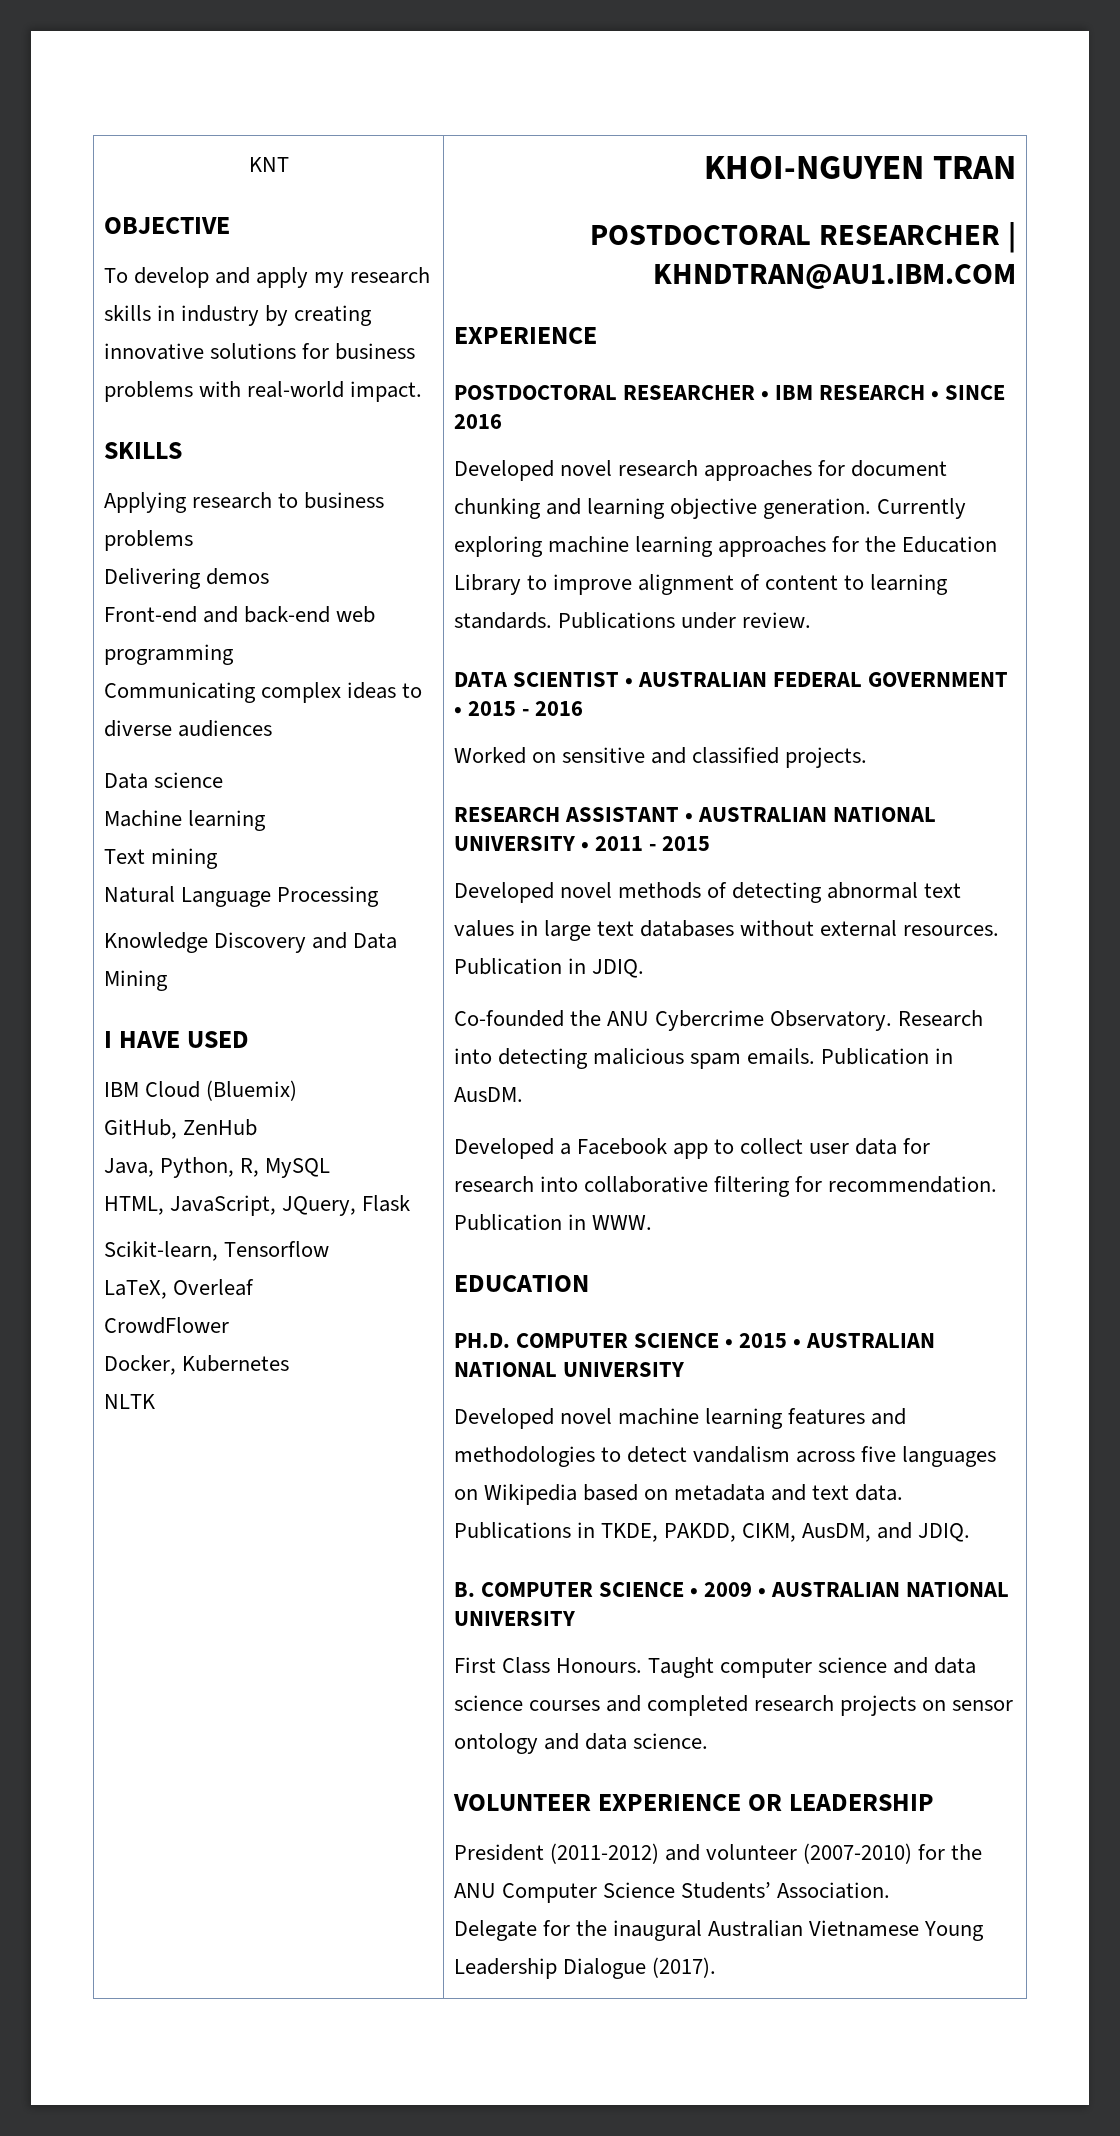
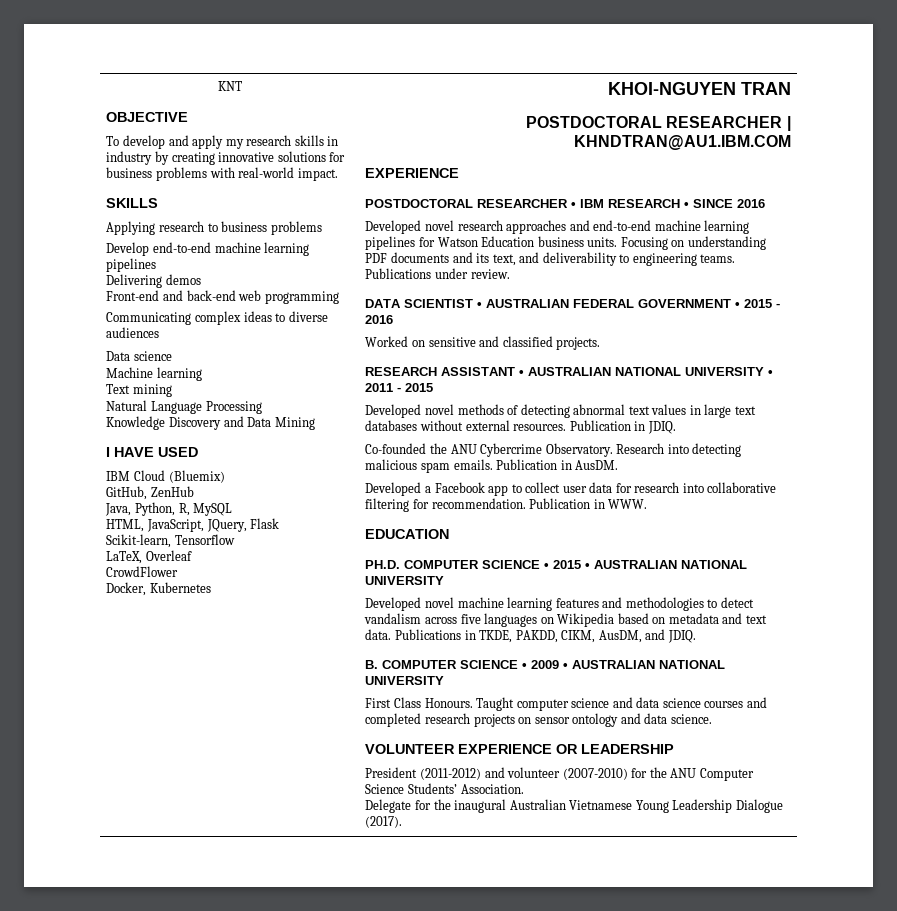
(193, 540) none -> [106,242,310,256] [106,258,157,272] // Develop end-to-end machine learning pipelines
[103,1394,155,1409] // NLTK -> (211, 587) none
[818,460,948,477] [453,498,967,519] [453,536,998,557] [453,574,949,595] [453,612,552,629] for document chunking and learning objective generation. Currently exploring machine learning approaches for the Education Library to improve alignment of content to learning standards. -> [569,220,750,234] [365,236,766,250] [365,252,736,266] and end-to-end machine learning pipelines for Watson Education business units. Focusing on understanding PDF documents and its text, and deliverability to engineering teams.

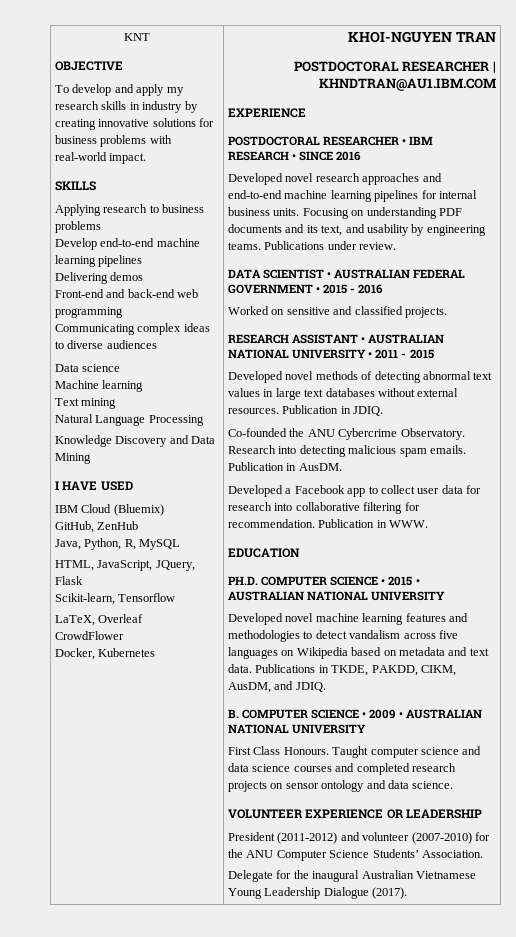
[437,236,535,247] Watson Education -> [438,190,477,199] internal
[542,252,630,266] deliverability to -> [366,224,425,236] usability by

